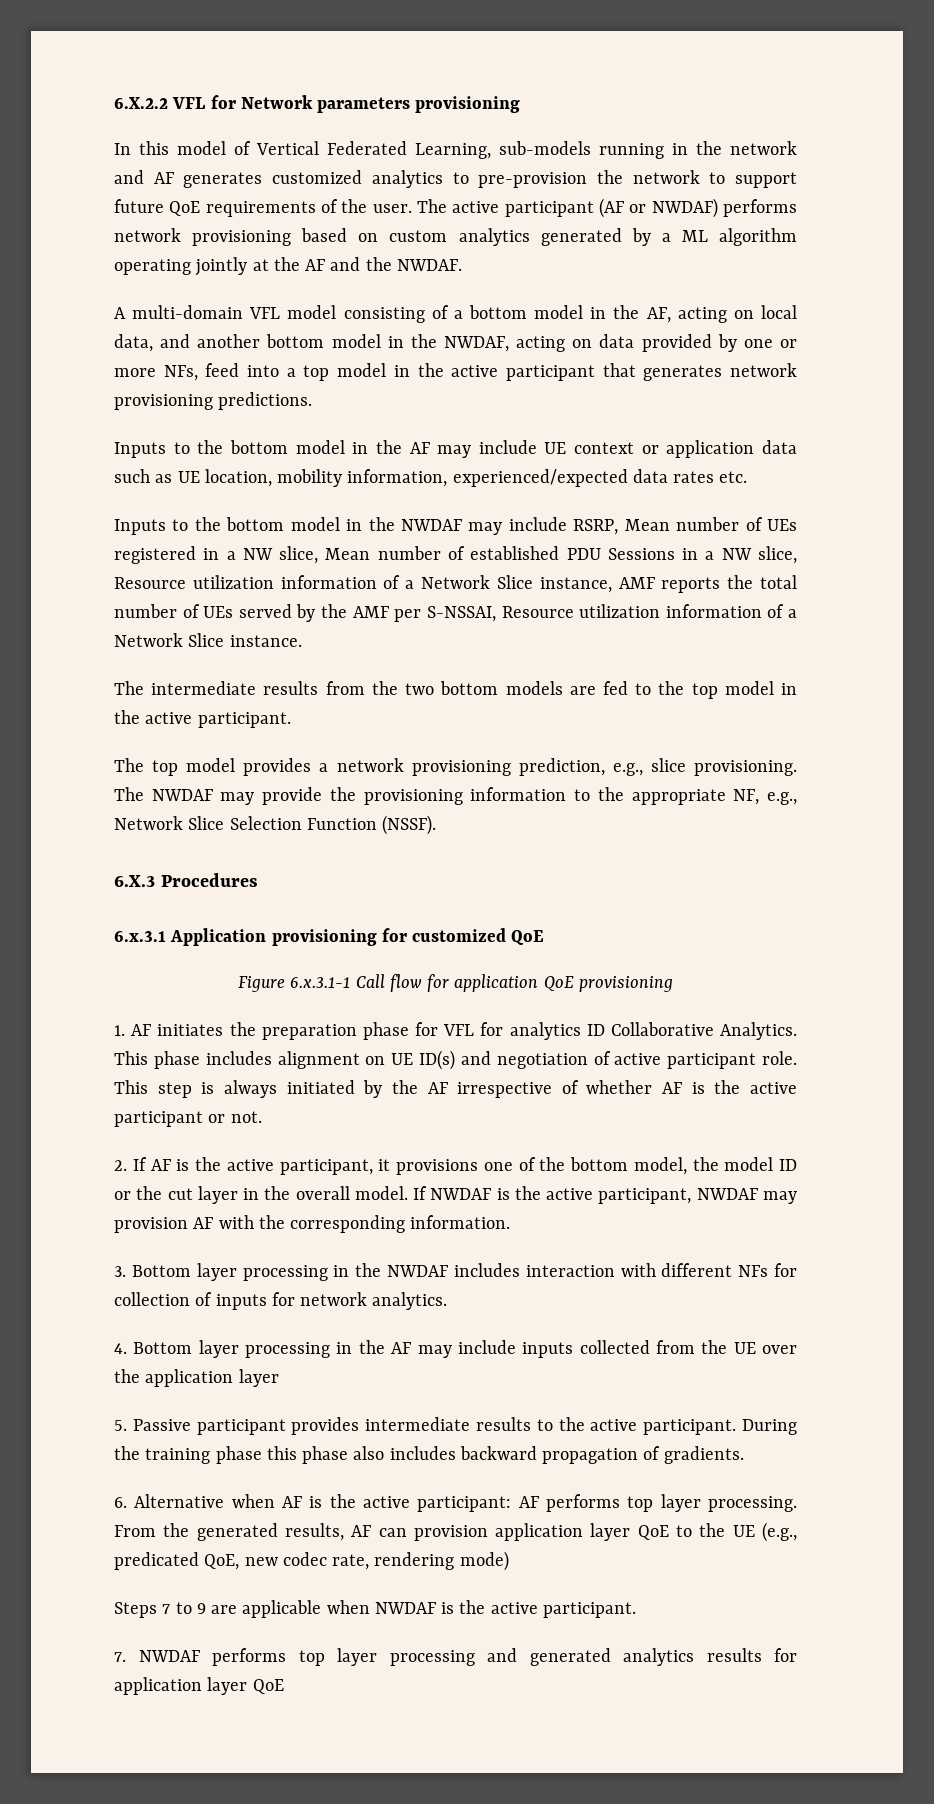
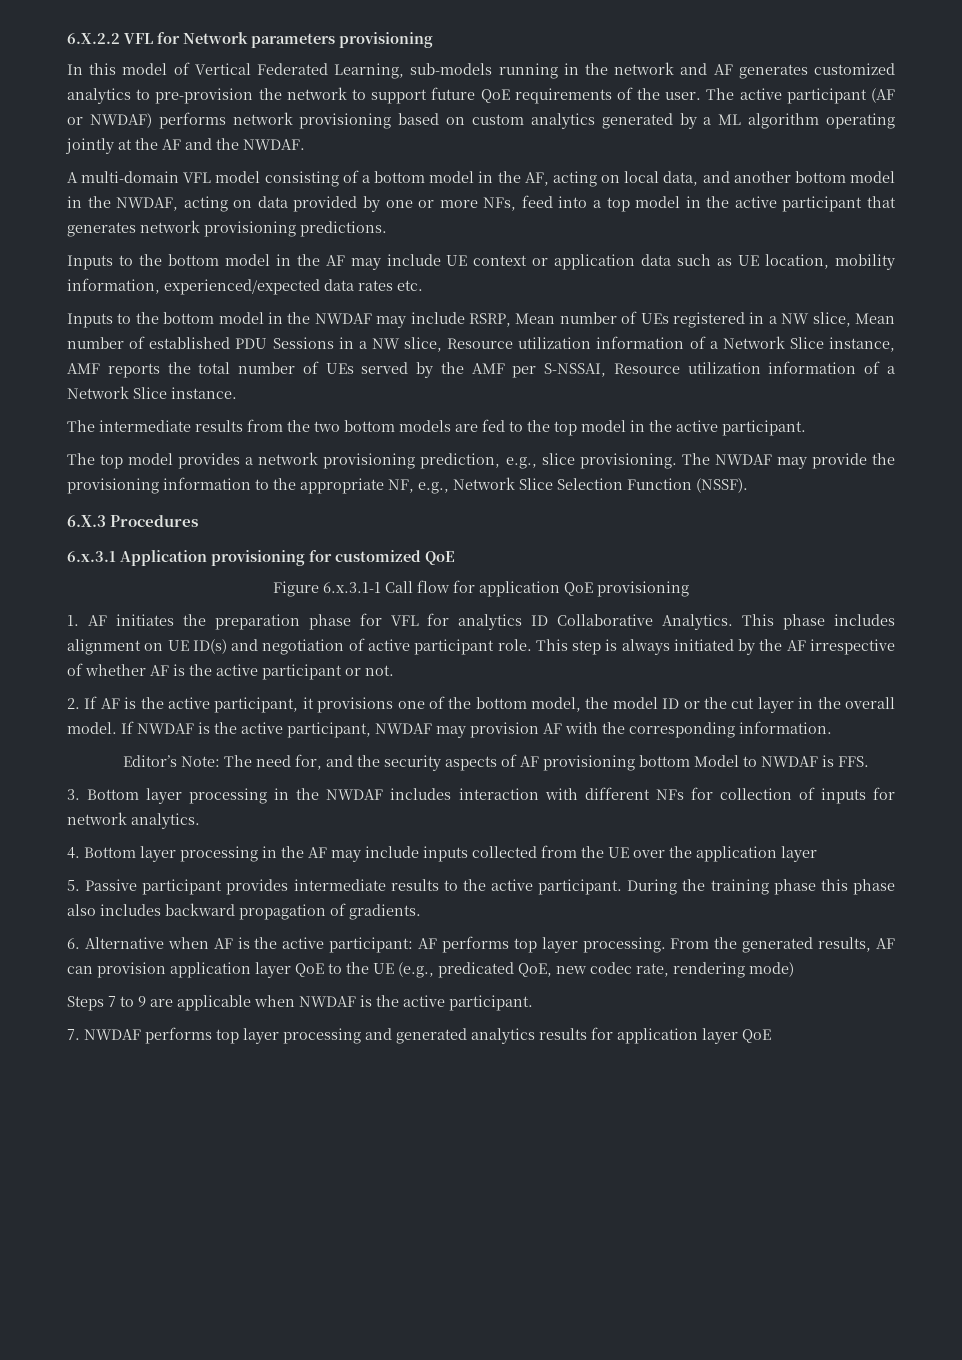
(511, 1222) none -> [122,754,869,771] // Editor’s Note: The need for, and the security aspects of AF provisioning bottom Model to NWDAF is FFS.

